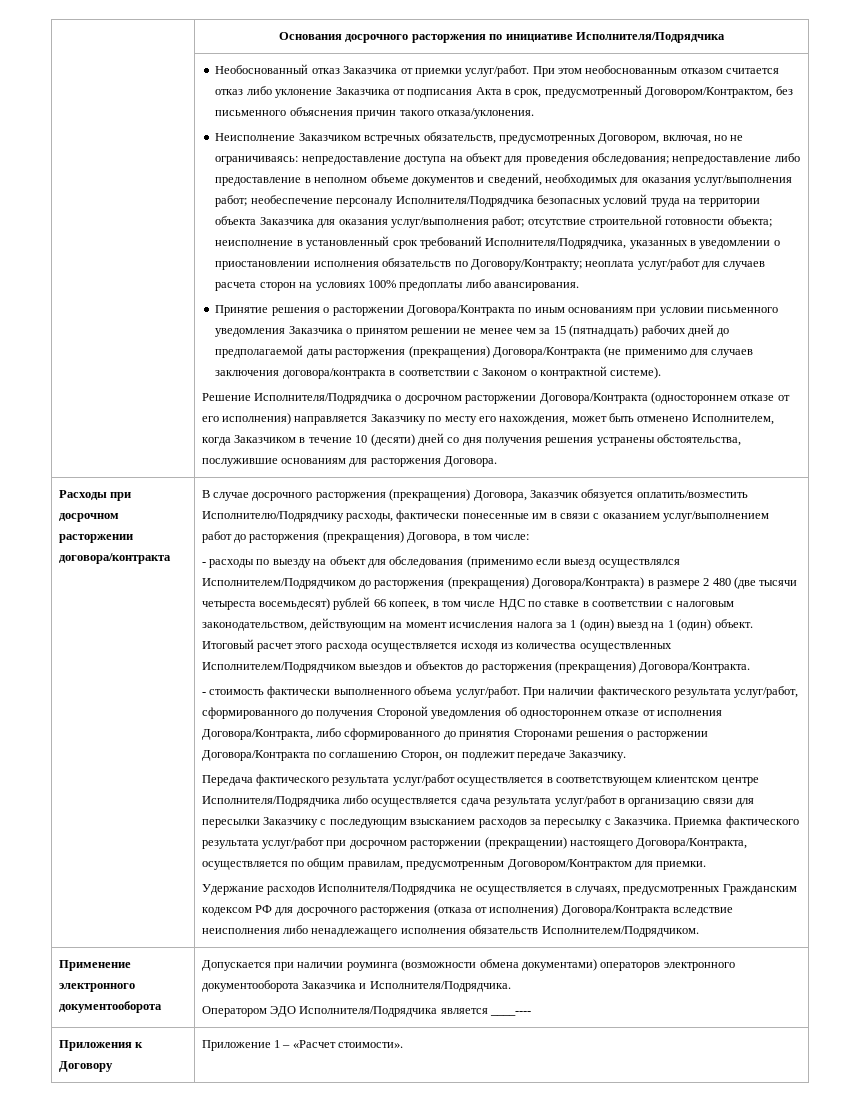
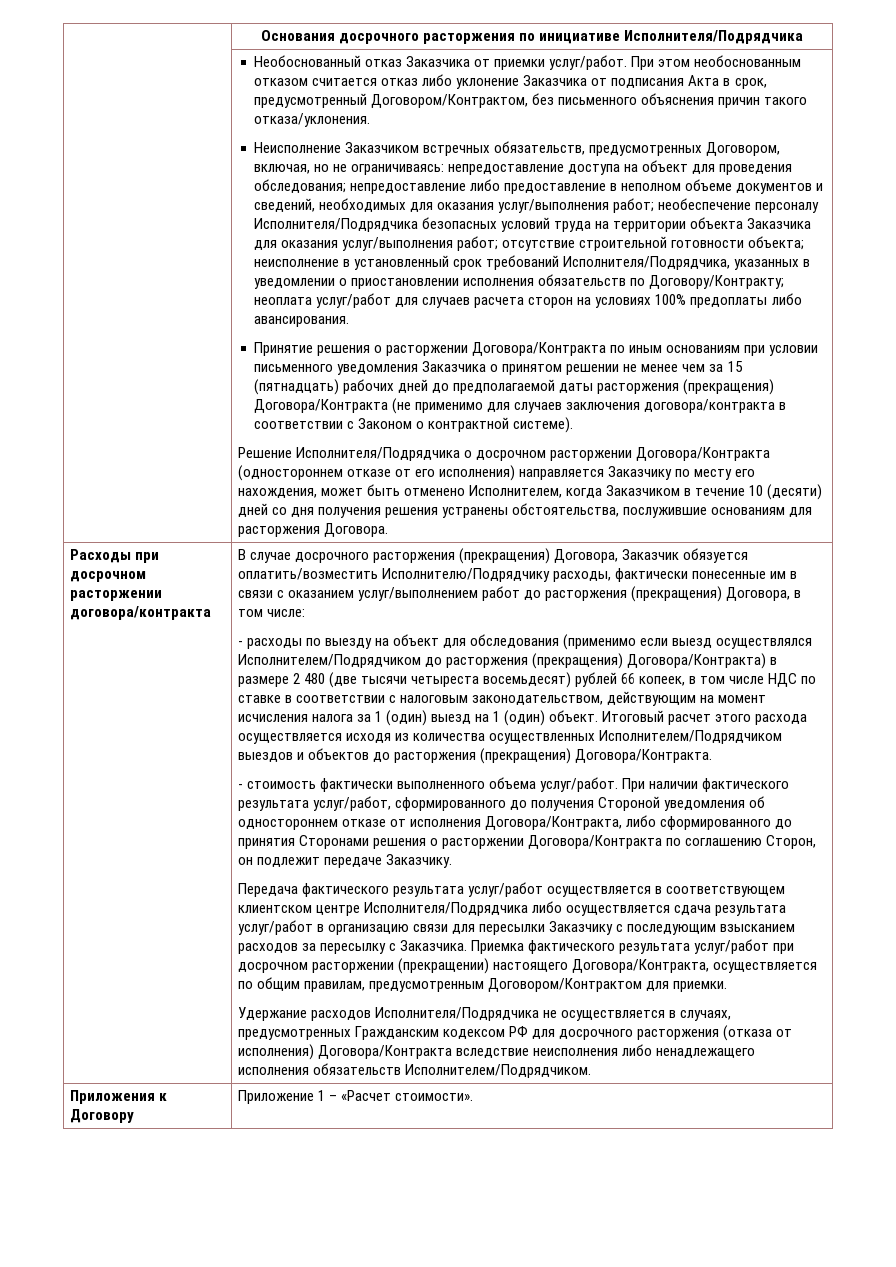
[58,960,131,971] [58,983,135,992] [58,1001,162,1013] [201,959,735,971] [201,980,511,992] [201,1006,532,1017] // Применение электронного документооборота | Допускается при наличии роуминга (возможности обмена документами) операторов электронного документооборота Заказчика и Исполнителя/Подрядчика. // Оператором ЭДО Исполнителя/Подрядчика является ____---- -> (591, 1071) none

